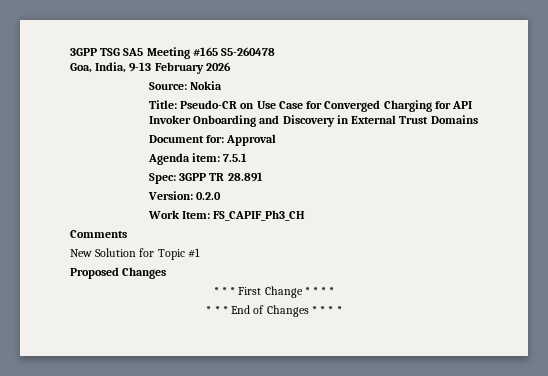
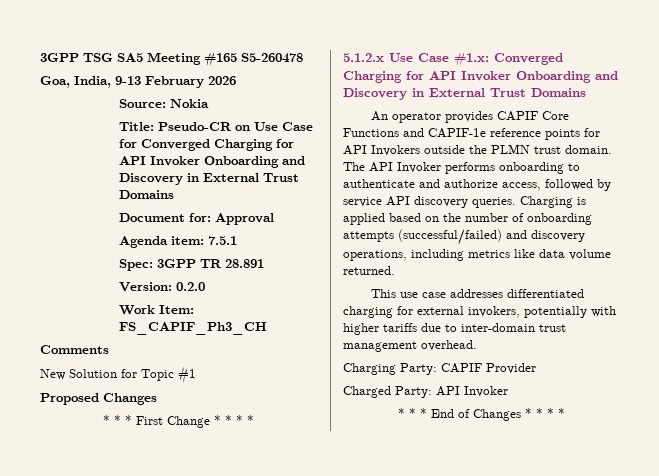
(335, 291) none -> [343,53,563,67] [343,71,618,83] [343,88,586,100] [370,111,569,123] [343,128,600,140] [343,144,612,156] [343,162,580,174] [343,179,611,191] [343,196,586,208] [343,213,592,225] [343,229,585,245] [343,249,611,261] [343,266,395,275] [370,289,584,298] [343,306,616,318] [343,323,566,335] [343,340,477,352] [343,363,536,375] [343,386,508,398] // 5.1.2.x Use Case #1.x: Converged Charging for API Invoker Onboarding and Discovery in External Trust Domains // An operator provides CAPIF Core Functions and CAPIF-1e reference points for API Invokers outside the PLMN trust domain. The API Invoker performs onboarding to authenticate and authorize access, followed by service API discovery queries. Charging is applied based on the number of onboarding attempts (successful/failed) and discovery operations, including metrics like data volume returned. // This use case addresses differentiated charging for external invokers, potentially with higher tariffs due to inter-domain trust management overhead. // Charging Party: CAPIF Provider // Charged Party: API Invoker

